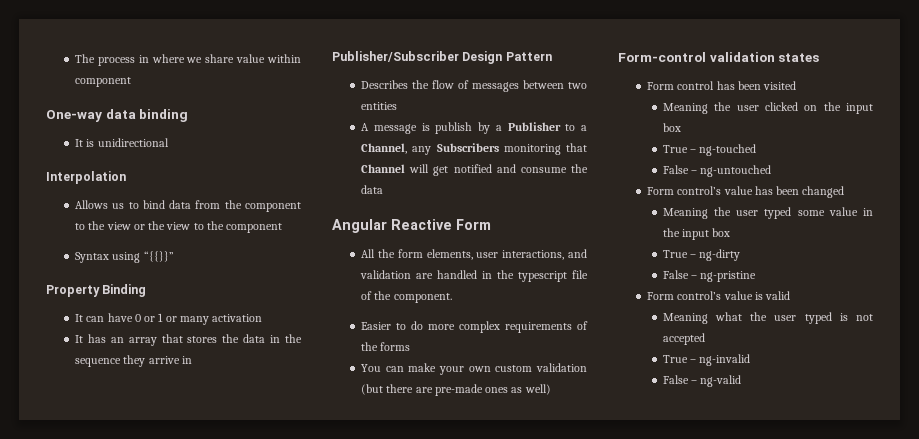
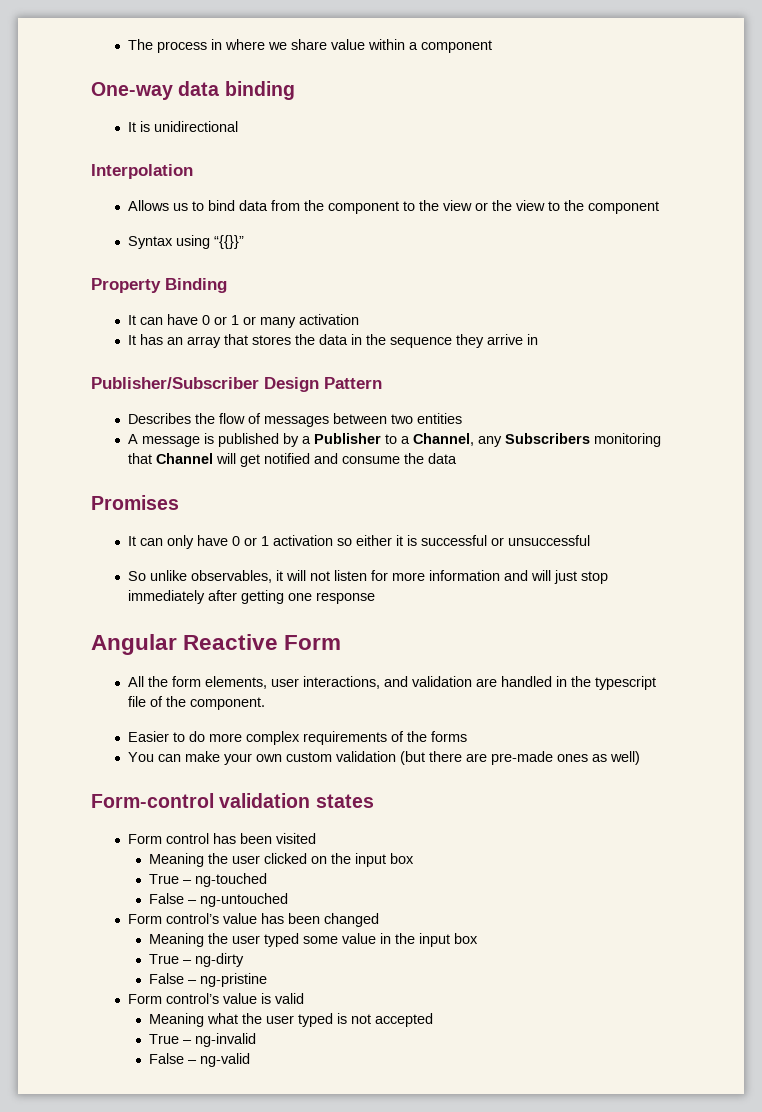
(301, 58) none -> [409,42,419,50] a
[435,122,473,134] publish -> [218,433,280,447] published
(384, 189) none -> [91,495,179,510] [128,535,591,549] [128,570,609,584] [128,590,376,604] // Promises // It can only have 0 or 1 activation so either it is successful or unsuccessful // So unlike observables, it will not listen for more information and will just stop immediately after getting one response

